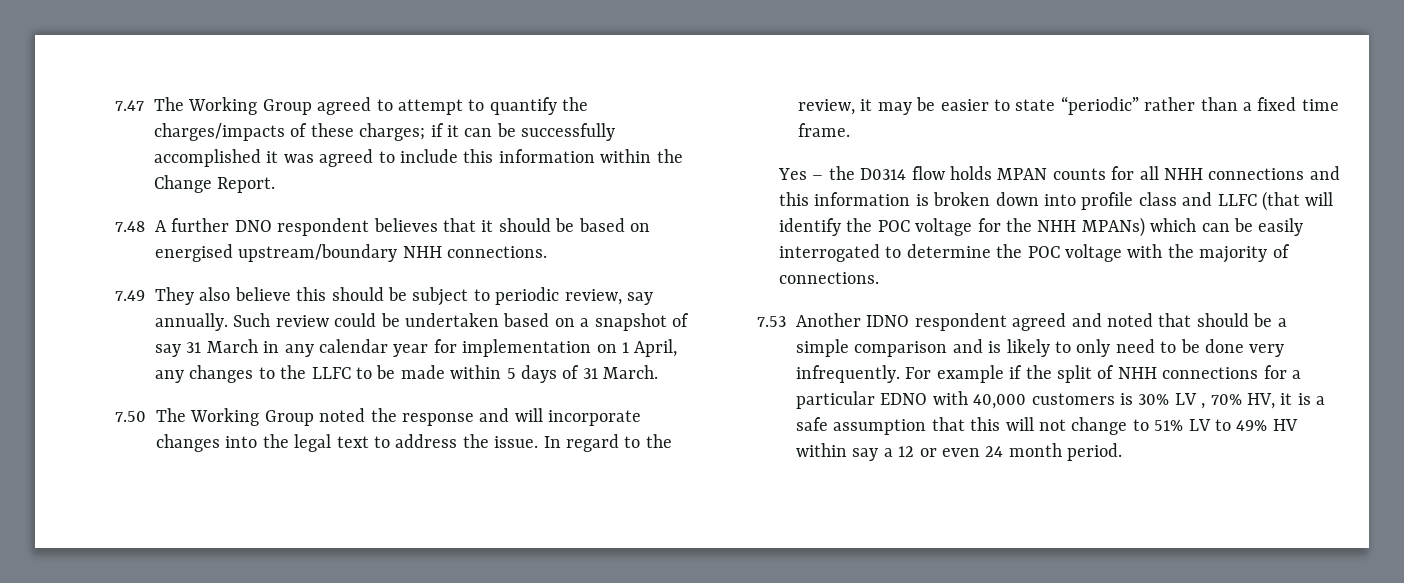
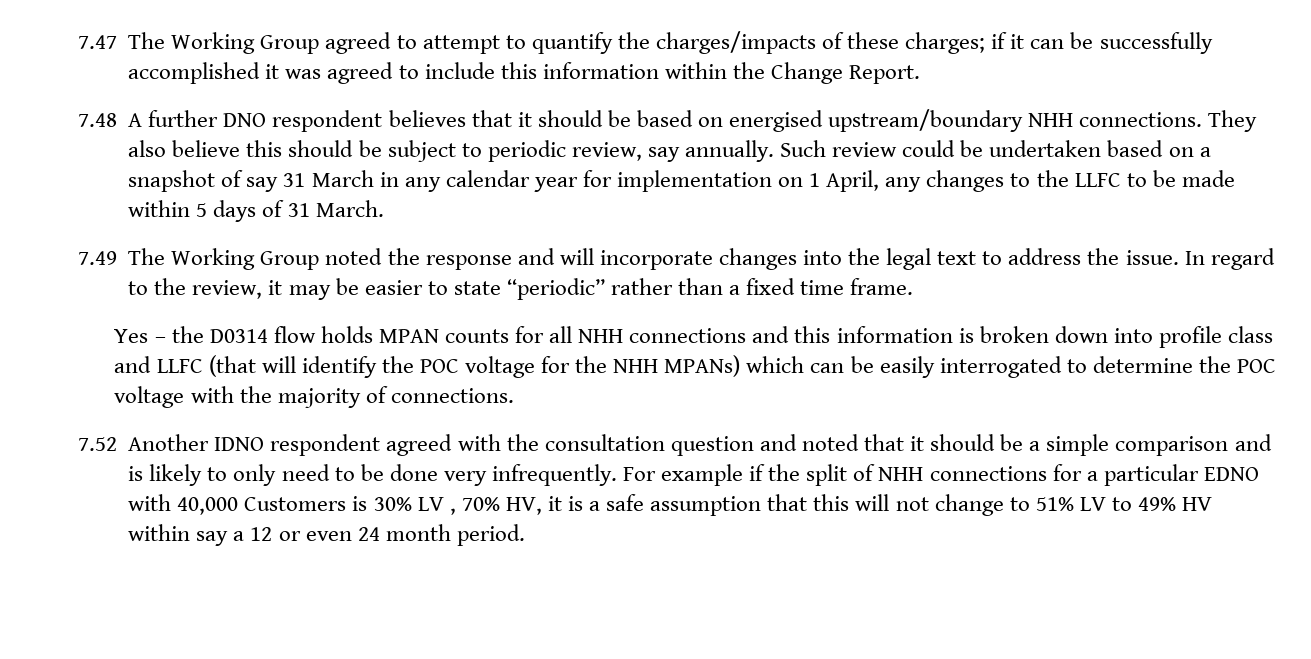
[115,290,145,301] // 7.49 -> (1203, 119) none
[115,411,146,422] 7.50 -> [78,251,117,265] 7.49
[757,316,786,327] 7.53 -> [78,437,117,451] 7.52
(1067, 322) none -> [457,434,754,456] with the consultation question
(1192, 320) none -> [910,436,925,451] it
[1031,393,1115,405] customers -> [244,497,347,511] Customers

